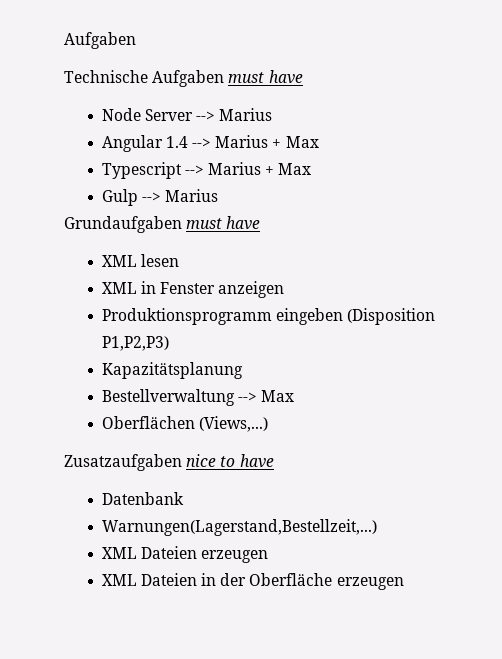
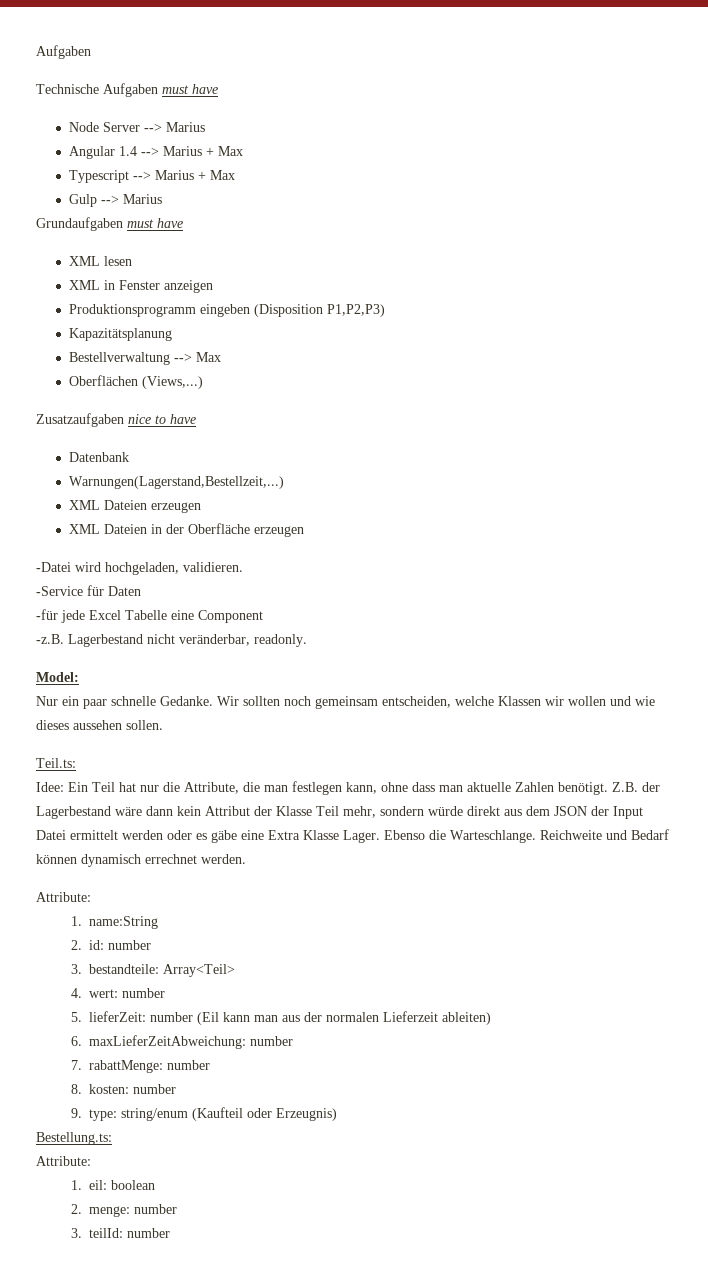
(404, 583) none -> [36,562,243,575] [36,585,141,596] [36,609,263,623] [36,634,307,647] [36,672,79,682] [36,696,655,709] [36,720,163,730] [36,758,76,768] [36,781,660,795] [36,806,643,819] [36,829,669,843] [36,854,246,867] [36,892,91,902] [71,916,159,929] [71,940,152,950] [71,964,236,977] [71,988,166,998] [71,1011,492,1025] [71,1035,294,1049] [71,1060,211,1073] [71,1084,177,1094] [71,1107,338,1121] [36,1132,112,1145] [36,1156,91,1166] [71,1180,156,1190] [71,1204,178,1217] [71,1228,171,1238] // -Datei wird hochgeladen, validieren. // -Service für Daten // -für jede Excel Tabelle eine Component // -z.B. Lagerbestand nicht veränderbar, readonly. // Model: // Nur ein paar schnelle Gedanke. Wir sollten noch gemeinsam entscheiden, welche Klassen wir wollen und wie dieses aussehen sollen. // Teil.ts: // Idee: Ein Teil hat nur die Attribute, die man festlegen kann, ohne dass man aktuelle Zahlen benötigt. Z.B. der Lagerbestand wäre dann kein Attribut der Klasse Teil mehr, sondern würde direkt aus dem JSON der Input Datei ermittelt werden oder es gäbe eine Extra Klasse Lager. Ebenso die Warteschlange. Reichweite und Bedarf können dynamisch errechnet werden. // Attribute: // 1. name:String // 2. id: number // 3. bestandteile: Array<Teil> // 4. wert: number // 5. lieferZeit: number (Eil kann man aus der normalen Lieferzeit ableiten) // 6. maxLieferZeitAbweichung: number // 7. rabattMenge: number // 8. kosten: number // 9. type: string/enum (Kaufteil oder Erzeugnis) // Bestellung.ts: // Attribute: // 1. eil: boolean // 2. menge: number // 3. teilId: number

